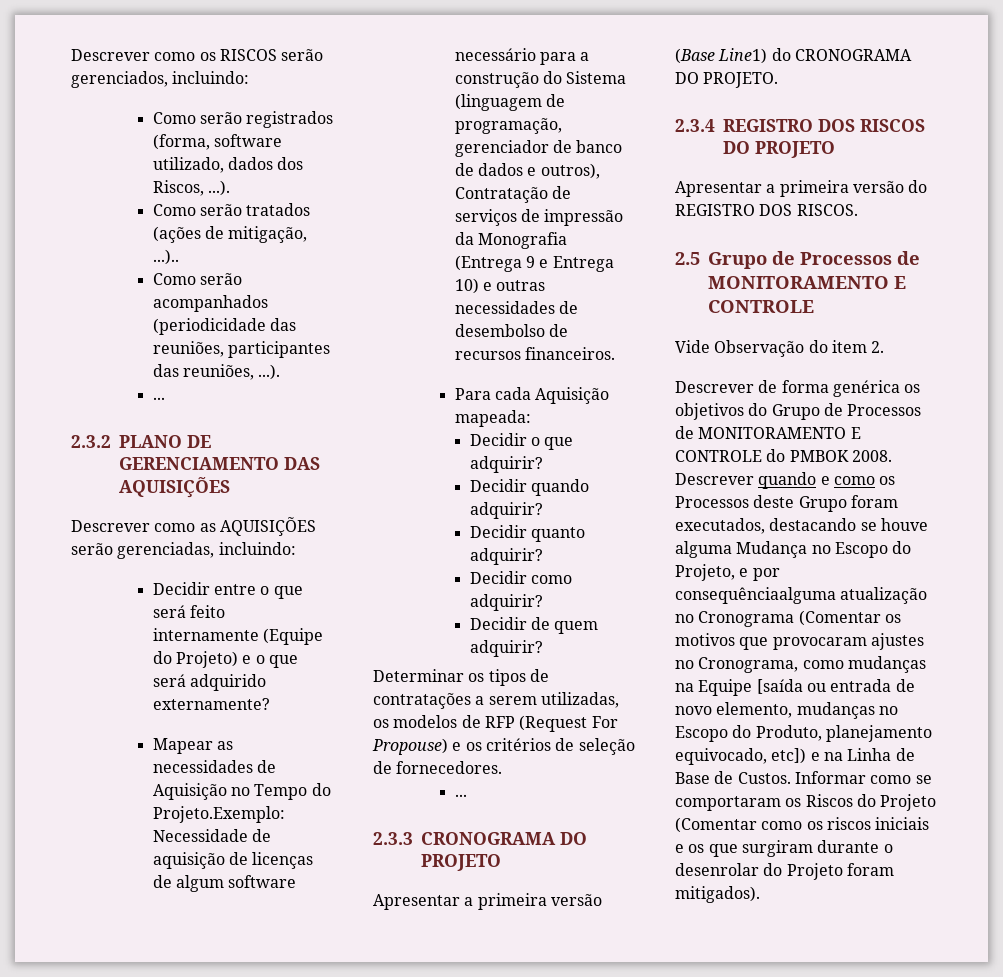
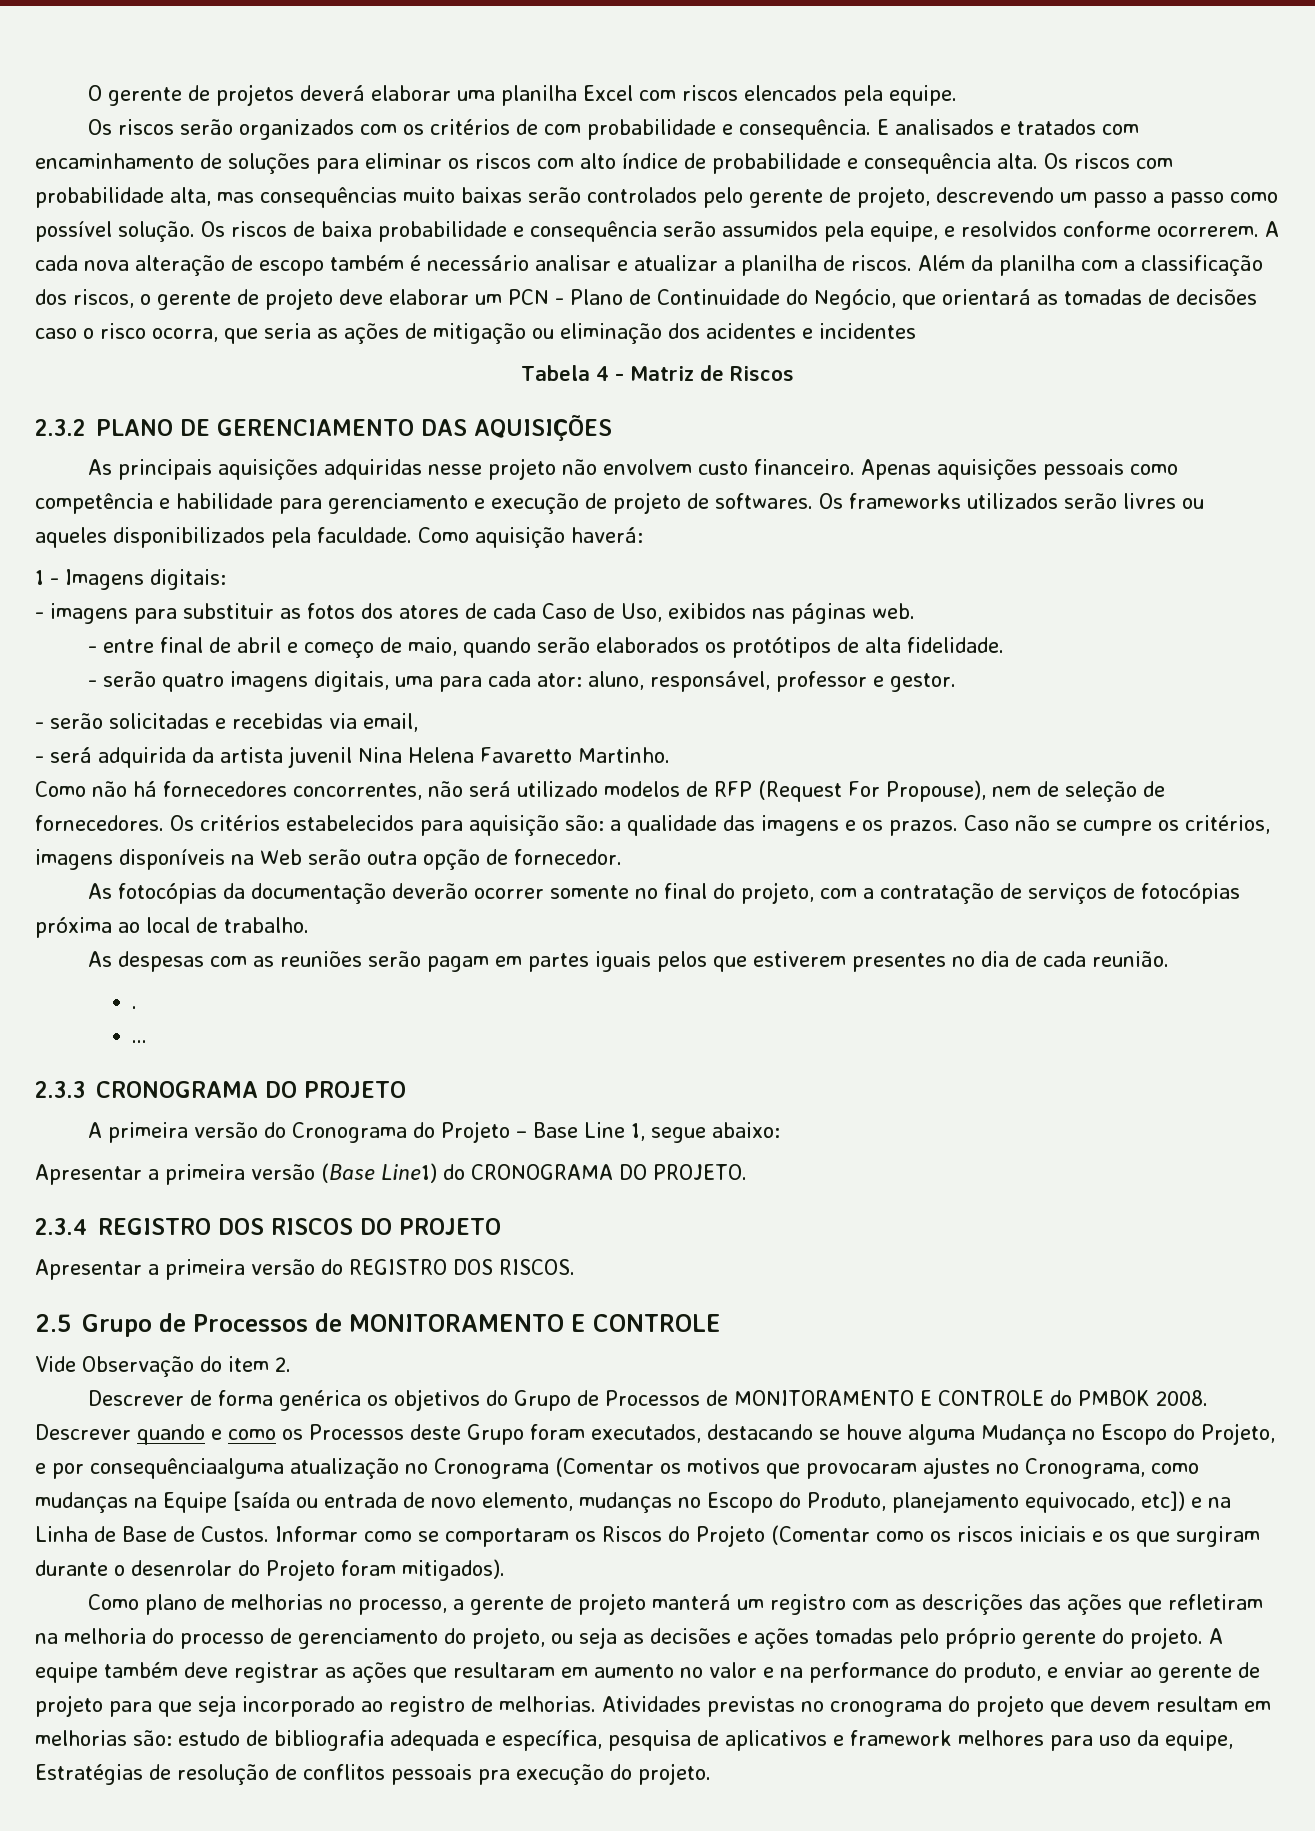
[71,49,324,61] [71,71,250,88] [152,111,334,128] [152,134,282,150] [152,157,304,173] [152,180,230,196] [152,203,311,216] [152,226,308,243] [152,249,179,265] [152,273,242,285] [152,295,268,312] [152,318,296,335] [152,341,330,358] [152,364,281,380] [152,397,165,400] Descrever como os RISCOS serão gerenciados, incluindo: // Como serão registrados (forma, software utilizado, dados dos Riscos, ...). // Como serão tratados (ações de mitigação, ...).. // Como serão acompanhados (periodicidade das reuniões, participantes das reuniões, ...). // ... -> [88,84,958,106] [88,119,1140,140] [35,153,1173,174] [35,186,1278,208] [35,221,1279,242] [35,255,1263,276] [35,288,1257,310] [35,323,916,344] [521,365,794,381] O gerente de projetos deverá elaborar uma planilha Excel com riscos elencados pela equipe. // Os riscos serão organizados com os critérios de com probabilidade e consequência. E analisados e tratados com encaminhamento de soluções para eliminar os riscos com alto índice de probabilidade e consequência alta. Os riscos com probabilidade alta, mas consequências muito baixas serão controlados pelo gerente de projeto, descrevendo um passo a passo como possível solução. Os riscos de baixa probabilidade e consequência serão assumidos pela equipe, e resolvidos conforme ocorrerem. A cada nova alteração de escopo também é necessário analisar e atualizar a planilha de riscos. Além da planilha com a classificação dos riscos, o gerente de projeto deve elaborar um PCN - Plano de Continuidade do Negócio, que orientará as tomadas de decisões caso o risco ocorra, que seria as ações de mitigação ou eliminação dos acidentes e incidentes // Tabela 4 - Matriz de Riscos
[71,517,316,536] [71,542,296,559] [152,582,303,599] [152,605,225,618] [152,628,323,645] [152,651,298,668] [152,674,266,691] [152,698,270,710] [152,738,233,754] [152,760,276,773] [152,783,331,800] [152,806,285,823] [152,829,271,842] [152,852,314,869] [152,875,297,892] [454,48,590,65] [454,71,627,88] [454,94,565,111] [454,118,562,134] [454,140,623,157] [454,163,600,179] [454,186,571,203] [454,209,624,226] [454,232,567,249] [454,255,614,272] [454,278,546,294] [454,301,578,314] [454,324,568,337] [454,347,615,360] [454,387,610,404] [454,410,531,427] [469,433,574,450] [469,456,543,473] [469,479,589,496] [469,502,543,519] [469,525,585,542] [469,548,543,565] [469,571,572,584] [469,594,543,611] [469,617,599,634] [469,640,543,657] [373,669,549,686] [373,692,619,709] [373,719,389,728] Descrever como as AQUISIÇÕES serão gerenciadas, incluindo: // Decidir entre o que será feito internamente (Equipe do Projeto) e o que será adquirido externamente? // Mapear as necessidades de Aquisição no Tempo do Projeto.Exemplo: Necessidade de aquisição de licenças de algum software necessário para a construção do Sistema (linguagem de programação, gerenciador de banco de dados e outros), Contratação de serviços de impressão da Monografia (Entrega 9 e Entrega 10) e outras necessidades de desembolso de recursos financeiros. // Para cada Aquisição mapeada: // Decidir o que adquirir? // Decidir quando adquirir? // Decidir quanto adquirir? // Decidir como adquirir? // Decidir de quem adquirir? // Determinar os tipos de contratações a serem utilizadas, os -> [88,458,1179,480] [35,492,1204,514] [35,527,643,548] [35,569,226,590] [35,603,915,624] [88,637,1005,658] [88,671,957,692] [35,713,418,732] [35,746,670,768] [35,781,598,800] As principais aquisições adquiridas nesse projeto não envolvem custo financeiro. Apenas aquisições pessoais como competência e habilidade para gerenciamento e execução de projeto de softwares. Os frameworks utilizados serão livres ou aqueles disponibilizados pela faculdade. Como aquisição haverá: // 1 - Imagens digitais: // - imagens para substituir as fotos dos atores de cada Caso de Uso, exibidos nas páginas web. // - entre final de abril e começo de maio, quando serão elaborados os protótipos de alta fidelidade. // - serão quatro imagens digitais, uma para cada ator: aluno, responsável, professor e gestor. // - serão solicitadas e recebidas via email, // - será adquirida da artista juvenil Nina Helena Favaretto Martinho. // Como não há fornecedores concorrentes, não será utilizado
[372,738,551,755] Propouse) e os critérios -> [885,780,1031,802] Propouse), nem
(503, 767) none -> [170,815,1270,836] [35,849,622,870] [88,882,1241,904] [35,917,309,938] [88,951,1170,972] [132,1006,138,1009] Os critérios estabelecidos para aquisição são: a qualidade das imagens e os prazos. Caso não se cumpre os critérios, imagens disponíveis na Web serão outra opção de fornecedor. // As fotocópias da documentação deverão ocorrer somente no final do projeto, com a contratação de serviços de fotocópias próxima ao local de trabalho. // As despesas com as reuniões serão pagam em partes iguais pelos que estiverem presentes no dia de cada reunião. // .
(501, 862) none -> [88,1121,781,1143] // A primeira versão do Cronograma do Projeto – Base Line 1, segue abaixo:
(760, 894) none -> [88,1593,1264,1615] [35,1627,1223,1649] [35,1662,1260,1683] [35,1695,1271,1717] [35,1730,1233,1751] [35,1763,711,1785] // Como plano de melhorias no processo, a gerente de projeto manterá um registro com as descrições das ações que refletiram na melhoria do processo de gerenciamento do projeto, ou seja as decisões e ações tomadas pelo próprio gerente do projeto. A equipe também deve registrar as ações que resultaram em aumento no valor e na performance do produto, e enviar ao gerente de projeto para que seja incorporado ao registro de melhorias. Atividades previstas no cronograma do projeto que devem resultam em melhorias são: estudo de bibliografia adequada e específica, pesquisa de aplicativos e framework melhores para uso da equipe, Estratégias de resolução de conflitos pessoais pra execução do projeto.

